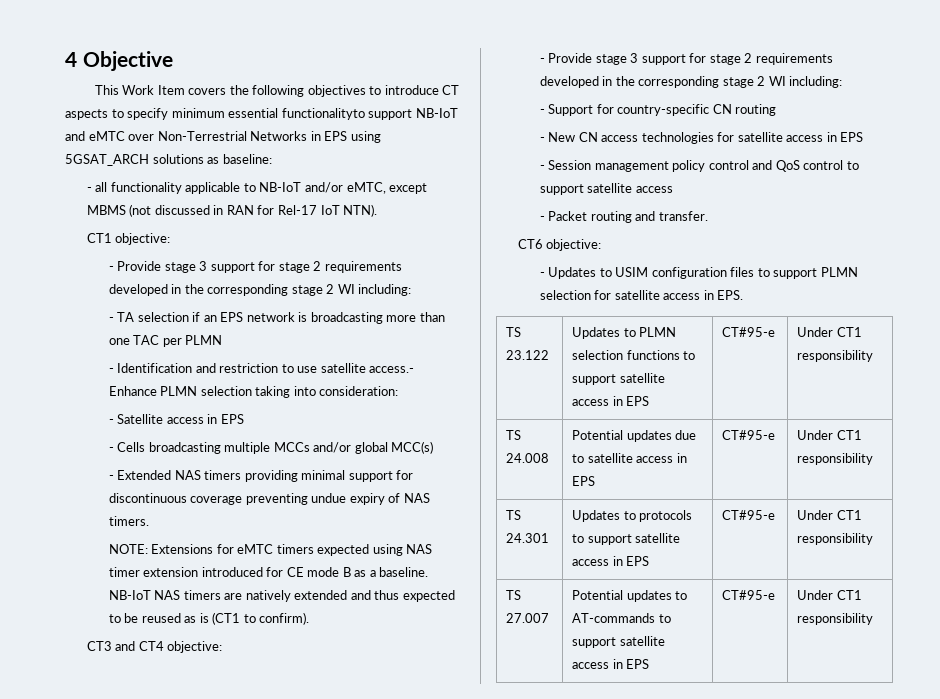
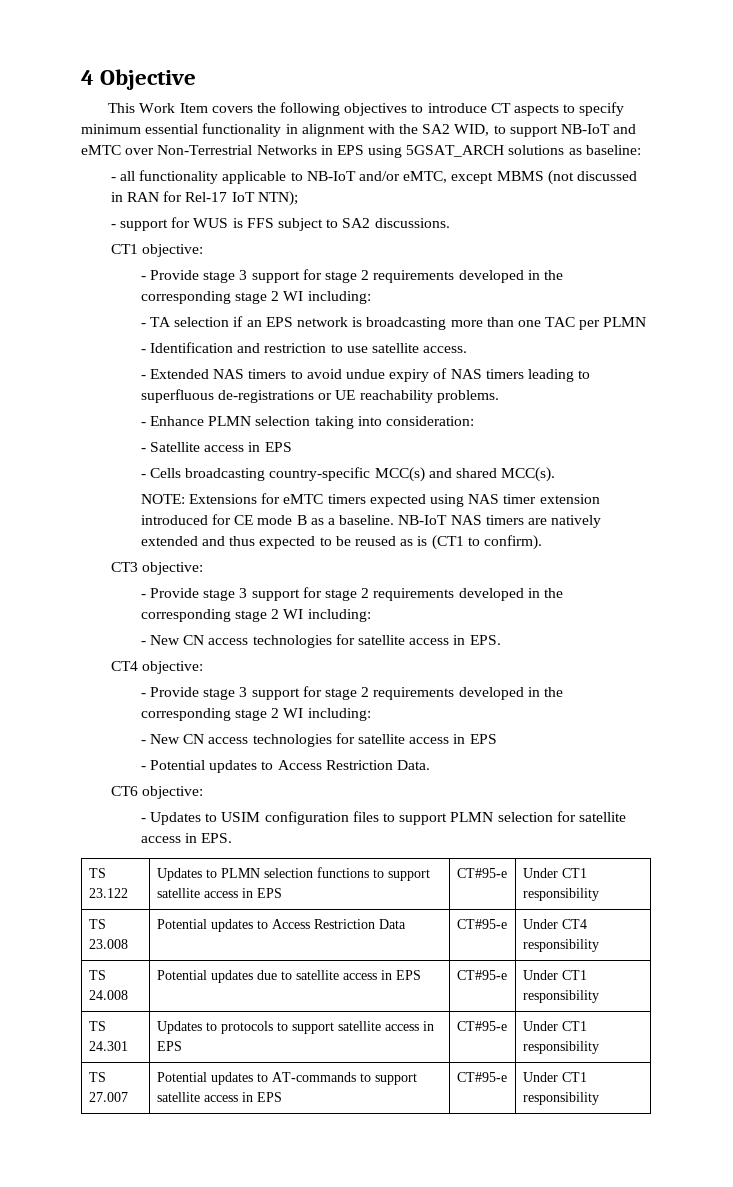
[281,108,365,120] functionalityto -> [202,123,506,137] functionality in alignment with the SA2 WID, to
[343,204,378,217] NTN). -> [257,191,298,206] [110,217,450,231] NTN); // - support for WUS is FFS subject to SA2 discussions.
[369,366,415,373] access.- -> [423,346,468,353] [140,368,591,382] [140,389,499,403] [140,422,146,426] access. // - Extended NAS timers to avoid undue expiry of NAS timers leading to superfluous de-registrations or UE reachability problems. // -
[224,441,434,454] [108,470,414,482] [108,493,430,505] [108,516,149,526] multiple MCCs and/or global MCC(s) // - Extended NAS timers providing minimal support for discontinuous coverage preventing undue expiry of NAS timers. -> [269,467,556,482] country-specific MCC(s) and shared MCC(s).
[115,641,136,651] and -> [142,562,204,575] [140,587,563,601] [140,609,371,622] [140,634,501,648] objective: // - Provide stage 3 support for stage 2 requirements developed in the corresponding stage 2 WI including: // - New CN access technologies for satellite access in EPS. //
[539,104,777,116] // - Support for country-specific CN routing -> (371, 714) none
[548,160,859,172] [539,183,673,195] [539,211,708,223] Session management policy control and QoS control to support satellite access // - Packet routing and transfer. -> [150,760,430,773] Potential updates to Access Restriction Data.
(874, 356) none -> [88,919,106,929] [88,939,128,949] [156,919,406,932] [456,919,507,929] [522,919,587,929] [522,939,599,952] // TS 23.008 | Potential updates to Access Restriction Data | CT#95-e | Under CT4 responsibility

